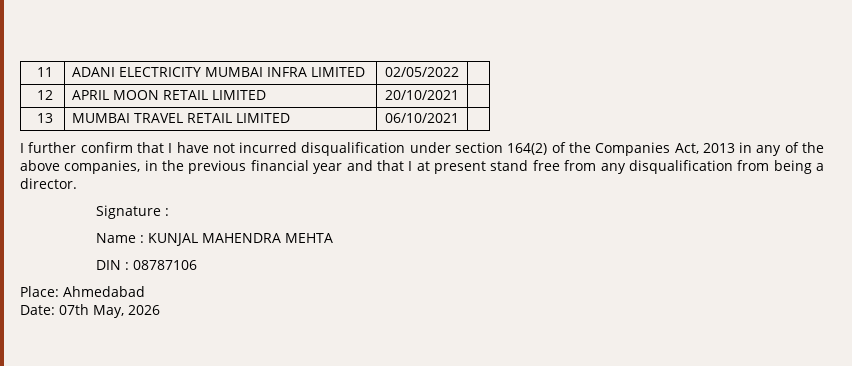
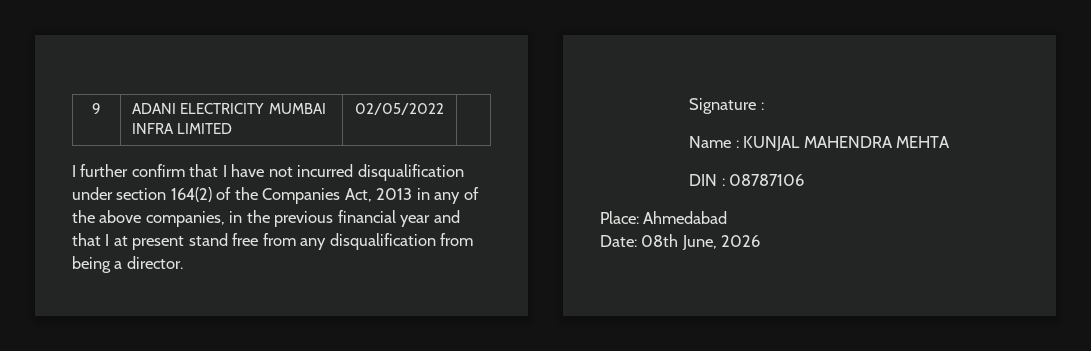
[36,67,53,77] 11 -> [91,103,101,114] 9
[36,90,53,100] [71,90,266,100] [385,90,459,100] [36,113,53,123] [71,113,290,123] [385,113,459,123] // 12 | APRIL MOON RETAIL LIMITED | 20/10/2021 | // 13 | MUMBAI TRAVEL RETAIL LIMITED | 06/10/2021 | -> (444, 109) none
[59,304,124,318] 07th May, -> [641,234,717,250] 08th June,

